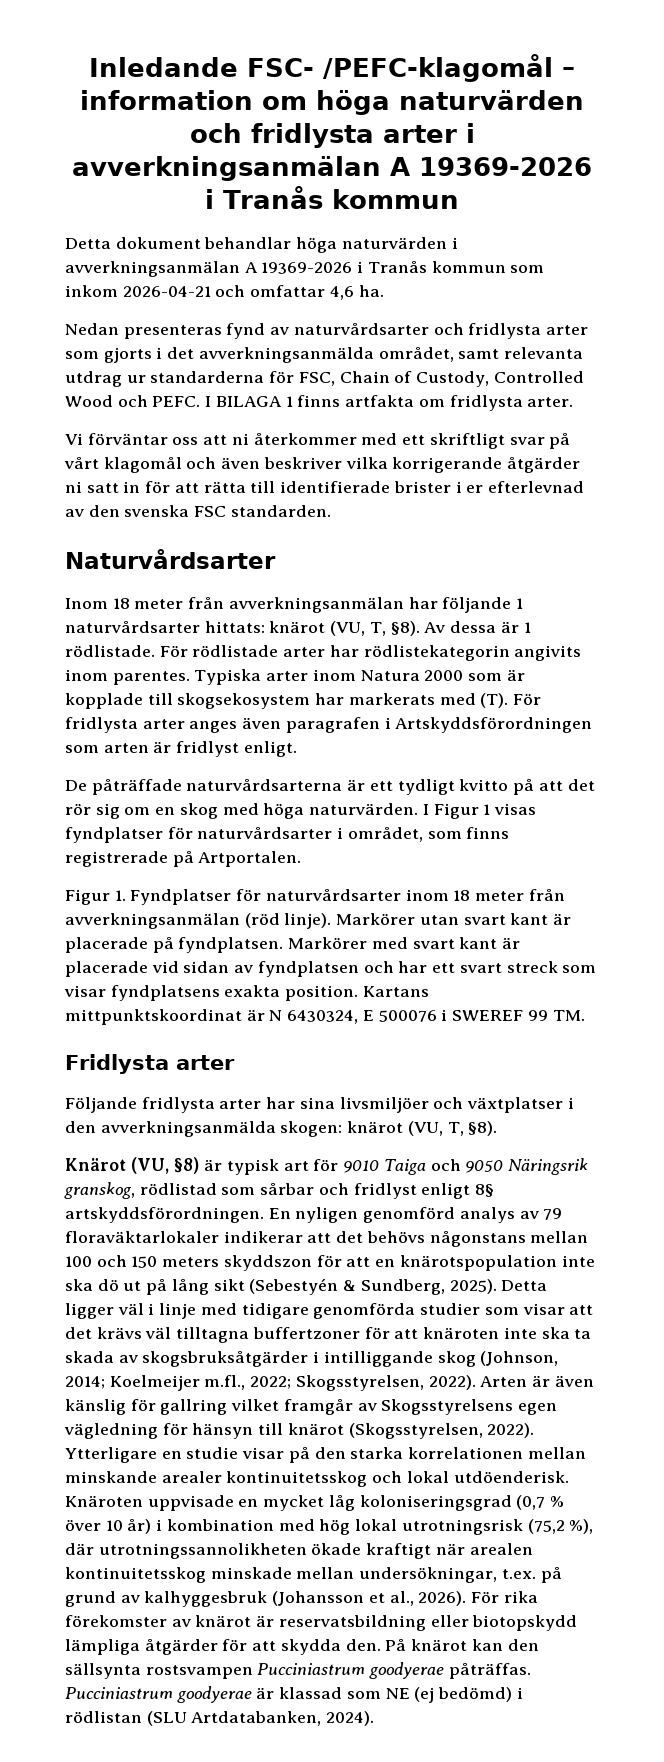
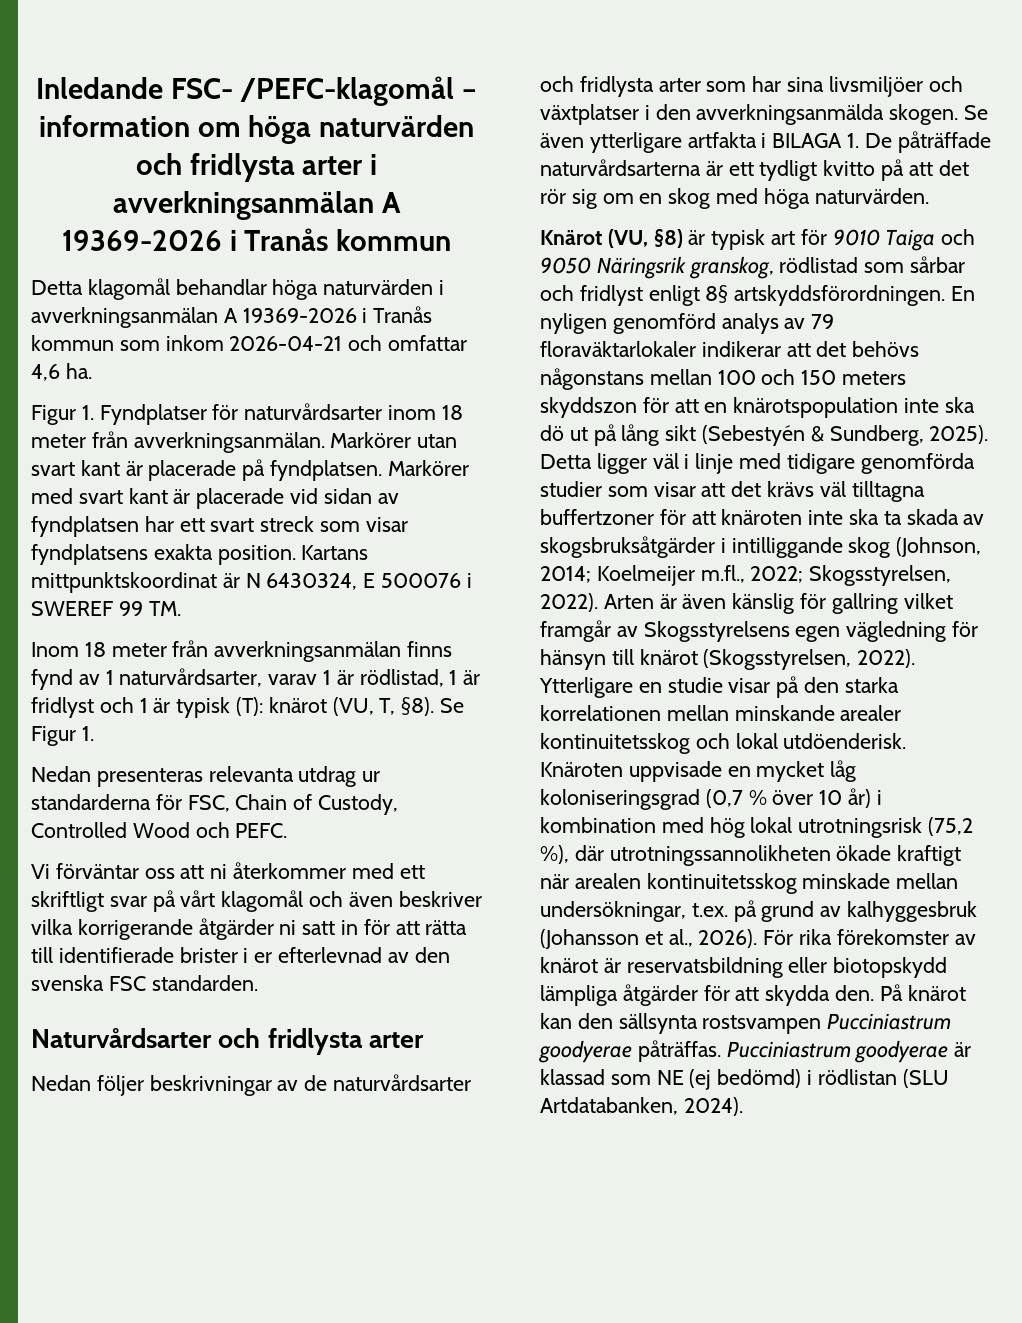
[115,237,201,249] dokument -> [87,278,170,300] klagomål
[65,323,589,339] [65,347,500,363] Nedan presenteras fynd av naturvårdsarter och fridlysta arter som gjorts i det avverkningsanmälda området, samt -> [31,403,463,425] [31,431,458,453] [31,459,469,481] [31,488,399,509] [31,516,408,537] [31,544,369,565] [31,572,472,593] [31,601,181,616] [31,640,453,662] [31,668,481,690] [31,697,465,718] [31,726,94,746] [31,766,203,787] Figur 1. Fyndplatser för naturvårdsarter inom 18 meter från avverkningsanmälan. Markörer utan svart kant är placerade på fyndplatsen. Markörer med svart kant är placerade vid sidan av fyndplatsen har ett svart streck som visar fyndplatsens exakta position. Kartans mittpunktskoordinat är N 6430324, E 500076 i SWEREF 99 TM. // Inom 18 meter från avverkningsanmälan finns fynd av 1 naturvårdsarter, varav 1 är rödlistad, 1 är fridlyst och 1 är typisk (T): knärot (VU, T, §8). Se Figur 1. // Nedan presenteras
[205,395,574,411] I BILAGA 1 finns artfakta om fridlysta arter. -> (288, 830) none
[65,597,524,613] [65,621,531,636] [65,645,582,661] [65,669,525,685] [65,693,542,709] [65,717,593,733] [65,741,297,757] // Inom 18 meter från avverkningsanmälan har följande 1 naturvårdsarter hittats: knärot (VU, T, §8). Av dessa är 1 rödlistade. För rödlistade arter har rödlistekategorin angivits inom parentes. Typiska arter inom Natura 2000 som är kopplade till skogsekosystem har markerats med (T). För fridlysta arter anges även paragrafen i Artskyddsförordningen som arten är fridlyst enligt. // -> [218,1028,424,1055] [31,1074,472,1096] [540,76,963,97] [540,104,989,125] [540,132,860,153] och fridlysta arter // Nedan följer beskrivningar av de naturvårdsarter och fridlysta arter som har sina livsmiljöer och växtplatser i den avverkningsanmälda skogen. Se även ytterligare artfakta i BILAGA 1.
[422,803,536,819] [65,827,510,843] [65,851,302,867] [65,889,565,905] [65,913,572,929] [65,937,521,953] [65,961,597,977] [64,985,429,1001] [65,1009,585,1025] [65,1054,235,1074] [65,1097,574,1113] [65,1121,498,1137] I Figur 1 visas fyndplatser för naturvårdsarter i området, som finns registrerade på Artportalen. // Figur 1. Fyndplatser för naturvårdsarter inom 18 meter från avverkningsanmälan (röd linje). Markörer utan svart kant är placerade på fyndplatsen. Markörer med svart kant är placerade vid sidan av fyndplatsen och har ett svart streck som visar fyndplatsens exakta position. Kartans mittpunktskoordinat är N 6430324, E 500076 i SWEREF 99 TM. // Fridlysta arter // Följande fridlysta arter har sina livsmiljöer och växtplatser i den avverkningsanmälda skogen: knärot (VU, T, §8). -> (929, 196) none

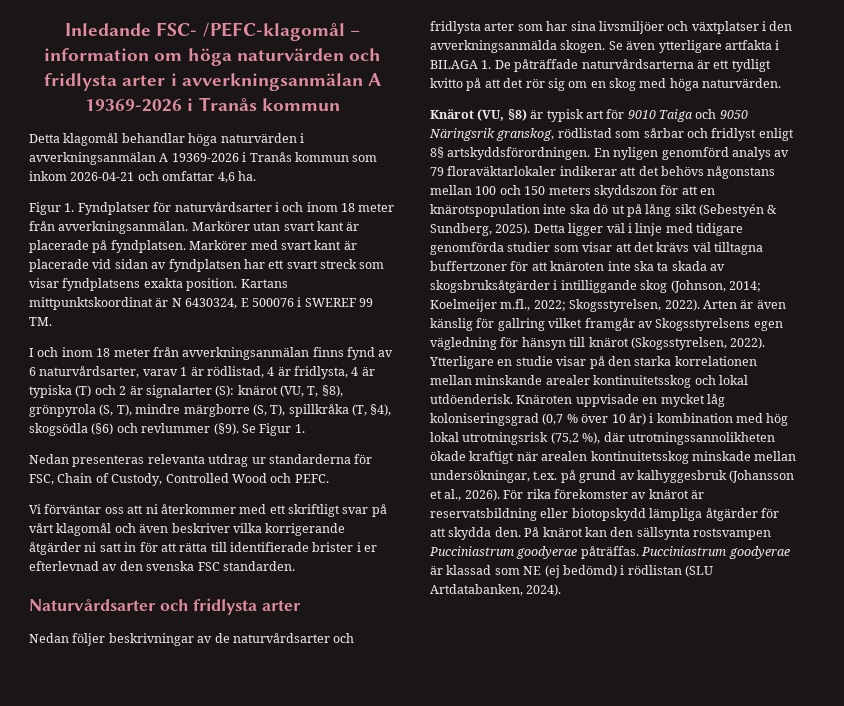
(383, 411) none -> [274,202,304,212] i och
[31,642,79,657] Inom -> [29,347,93,357] I och inom
[105,670,114,685] 1 -> [29,367,36,376] 6
[449,670,481,685] [31,697,435,718] 1 är fridlyst och 1 är typisk (T): knärot (VU, T, §8). -> [267,366,375,379] [29,385,343,398] [29,404,392,417] [29,423,239,436] 4 är fridlysta, 4 är typiska (T) och 2 är signalarter (S): knärot (VU, T, §8), grönpyrola (S, T), mindre märgborre (S, T), spillkråka (T, §4), skogsödla (§6) och revlummer (§9).

